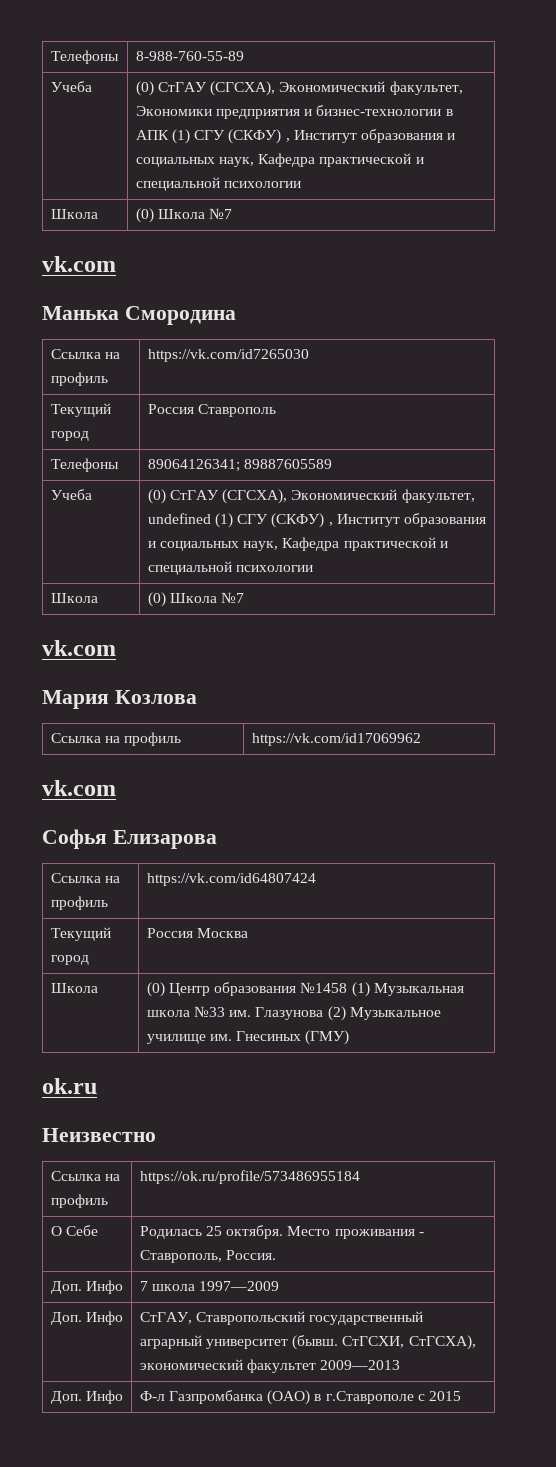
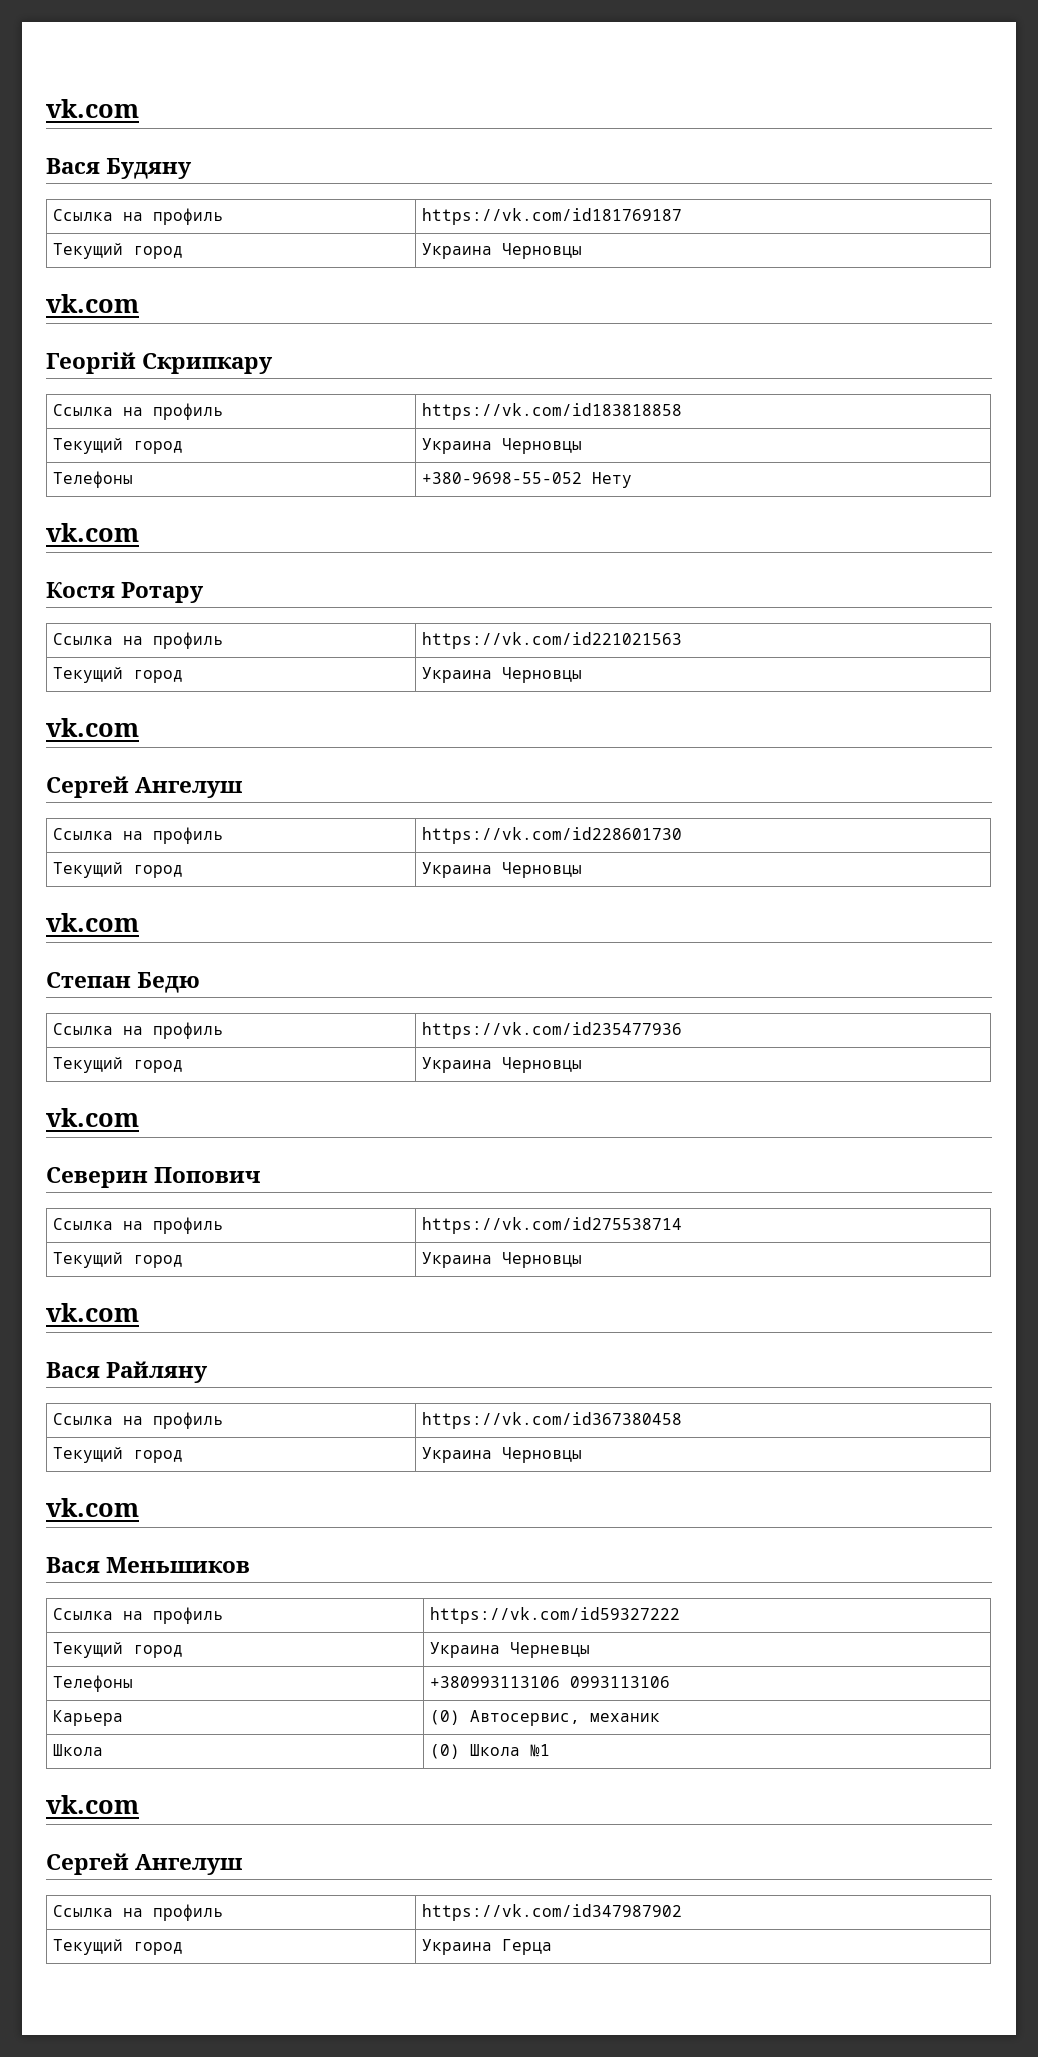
[50,50,119,64] [135,51,244,61] [50,81,92,92] [135,81,463,96] [135,105,453,119] [135,129,456,144] [135,153,424,167] [135,177,302,191] [50,209,98,219] [135,208,233,223] [42,256,116,272] [42,306,236,325] [50,349,121,359] [50,372,108,386] [147,349,309,362] [50,403,111,417] [50,431,89,441] [147,404,277,417] [50,458,119,472] [147,459,333,472] [50,489,92,500] [147,489,475,504] [147,513,486,528] [147,537,448,551] [147,561,314,575] [50,593,98,603] [147,592,245,607] [42,640,116,656] [42,690,197,709] [50,732,182,746] [251,733,421,746] [42,780,116,796] [42,829,217,849] [50,873,121,883] [50,896,108,910] [146,873,316,886] [50,927,111,941] [50,955,89,965] [146,928,249,938] [50,983,98,993] [146,982,464,997] [146,1006,441,1021] [146,1030,350,1045] [42,1078,97,1094] [42,1128,156,1142] [50,1171,121,1181] [50,1194,108,1208] [139,1170,360,1184] [50,1225,99,1236] [139,1225,424,1239] [139,1250,277,1263] [50,1280,124,1294] [139,1281,280,1291] [50,1311,124,1325] [139,1311,424,1325] [139,1335,476,1350] [139,1359,401,1373] [50,1390,124,1404] [139,1390,461,1405] Телефоны | 8-988-760-55-89 // Учеба | (0) СтГАУ (СГСХА), Экономический факультет, Экономики предприятия и бизнес-технологии в АПК (1) СГУ (СКФУ) , Институт образования и социальных наук, Кафедра практической и специальной психологии // Школа | (0) Школа №7 // vk.com // Манька Смородина // Ссылка на профиль | https://vk.com/id7265030 // Текущий город | Россия Ставрополь // Телефоны | 89064126341; 89887605589 // Учеба | (0) СтГАУ (СГСХА), Экономический факультет, undefined (1) СГУ (СКФУ) , Институт образования и социальных наук, Кафедра практической и специальной психологии // Школа | (0) Школа №7 // vk.com // Мария Козлова // Ссылка на профиль | https://vk.com/id17069962 // vk.com // Софья Елизарова // Ссылка на профиль | https://vk.com/id64807424 // Текущий город | Россия Москва // Школа | (0) Центр образования №1458 (1) Музыкальная школа №33 им. Глазунова (2) Музыкальное училище им. Гнесиных (ГМУ) // ok.ru // Неизвестно // Ссылка на профиль | https://ok.ru/profile/573486955184 // О Себе | Родилась 25 октября. Место проживания - Ставрополь, Россия. // Доп. Инфо | 7 школа 1997—2009 // Доп. Инфо | СтГАУ, Ставропольский государственный аграрный университет (бывш. СтГСХИ, СтГСХА), экономический факультет 2009—2013 // Доп. Инфо | Ф-л Газпромбанка (ОАО) в г.Ставрополе с 2015 -> [46,99,139,118] [46,158,193,179] [53,208,224,225] [422,208,683,225] [53,243,184,259] [422,243,583,259] [46,294,139,313] [46,352,274,374] [53,403,224,420] [422,403,683,420] [53,438,184,454] [422,438,583,454] [53,471,134,488] [422,472,633,488] [46,523,139,542] [46,582,205,603] [53,632,224,649] [422,632,683,649] [53,667,184,683] [422,667,583,683] [46,718,139,737] [46,776,243,798] [53,827,224,844] [422,827,683,844] [53,862,184,878] [422,862,583,878] [46,913,139,932] [46,972,201,993] [53,1022,224,1039] [422,1022,683,1039] [53,1057,184,1073] [422,1057,583,1073] [46,1108,139,1127] [46,1167,261,1188] [53,1217,224,1234] [422,1217,683,1234] [53,1252,184,1268] [422,1252,583,1268] [46,1303,139,1322] [46,1361,209,1383] [53,1412,224,1429] [422,1412,683,1429] [53,1447,184,1463] [422,1447,583,1463] [46,1498,139,1517] [46,1557,251,1573] [53,1607,224,1624] [430,1607,681,1624] [53,1642,184,1658] [430,1642,591,1658] [53,1675,134,1692] [430,1676,671,1688] [53,1710,124,1726] [430,1710,661,1726] [53,1744,104,1756] [430,1744,551,1759] [46,1795,139,1814] [46,1853,243,1875] [53,1904,224,1921] [422,1904,683,1921] [53,1939,184,1955] [422,1939,553,1955] vk.com // Вася Будяну // Ссылка на профиль | https://vk.com/id181769187 // Текущий город | Украина Черновцы // vk.com // Георгій Скрипкару // Ссылка на профиль | https://vk.com/id183818858 // Текущий город | Украина Черновцы // Телефоны | +380-9698-55-052 Нету // vk.com // Костя Ротару // Ссылка на профиль | https://vk.com/id221021563 // Текущий город | Украина Черновцы // vk.com // Сергей Ангелуш // Ссылка на профиль | https://vk.com/id228601730 // Текущий город | Украина Черновцы // vk.com // Степан Бедю // Ссылка на профиль | https://vk.com/id235477936 // Текущий город | Украина Черновцы // vk.com // Северин Попович // Ссылка на профиль | https://vk.com/id275538714 // Текущий город | Украина Черновцы // vk.com // Вася Райляну // Ссылка на профиль | https://vk.com/id367380458 // Текущий город | Украина Черновцы // vk.com // Вася Меньшиков // Ссылка на профиль | https://vk.com/id59327222 // Текущий город | Украина Черневцы // Телефоны | +380993113106 0993113106 // Карьера | (0) Автосервис, механик // Школа | (0) Школа №1 // vk.com // Сергей Ангелуш // Ссылка на профиль | https://vk.com/id347987902 // Текущий город | Украина Герца

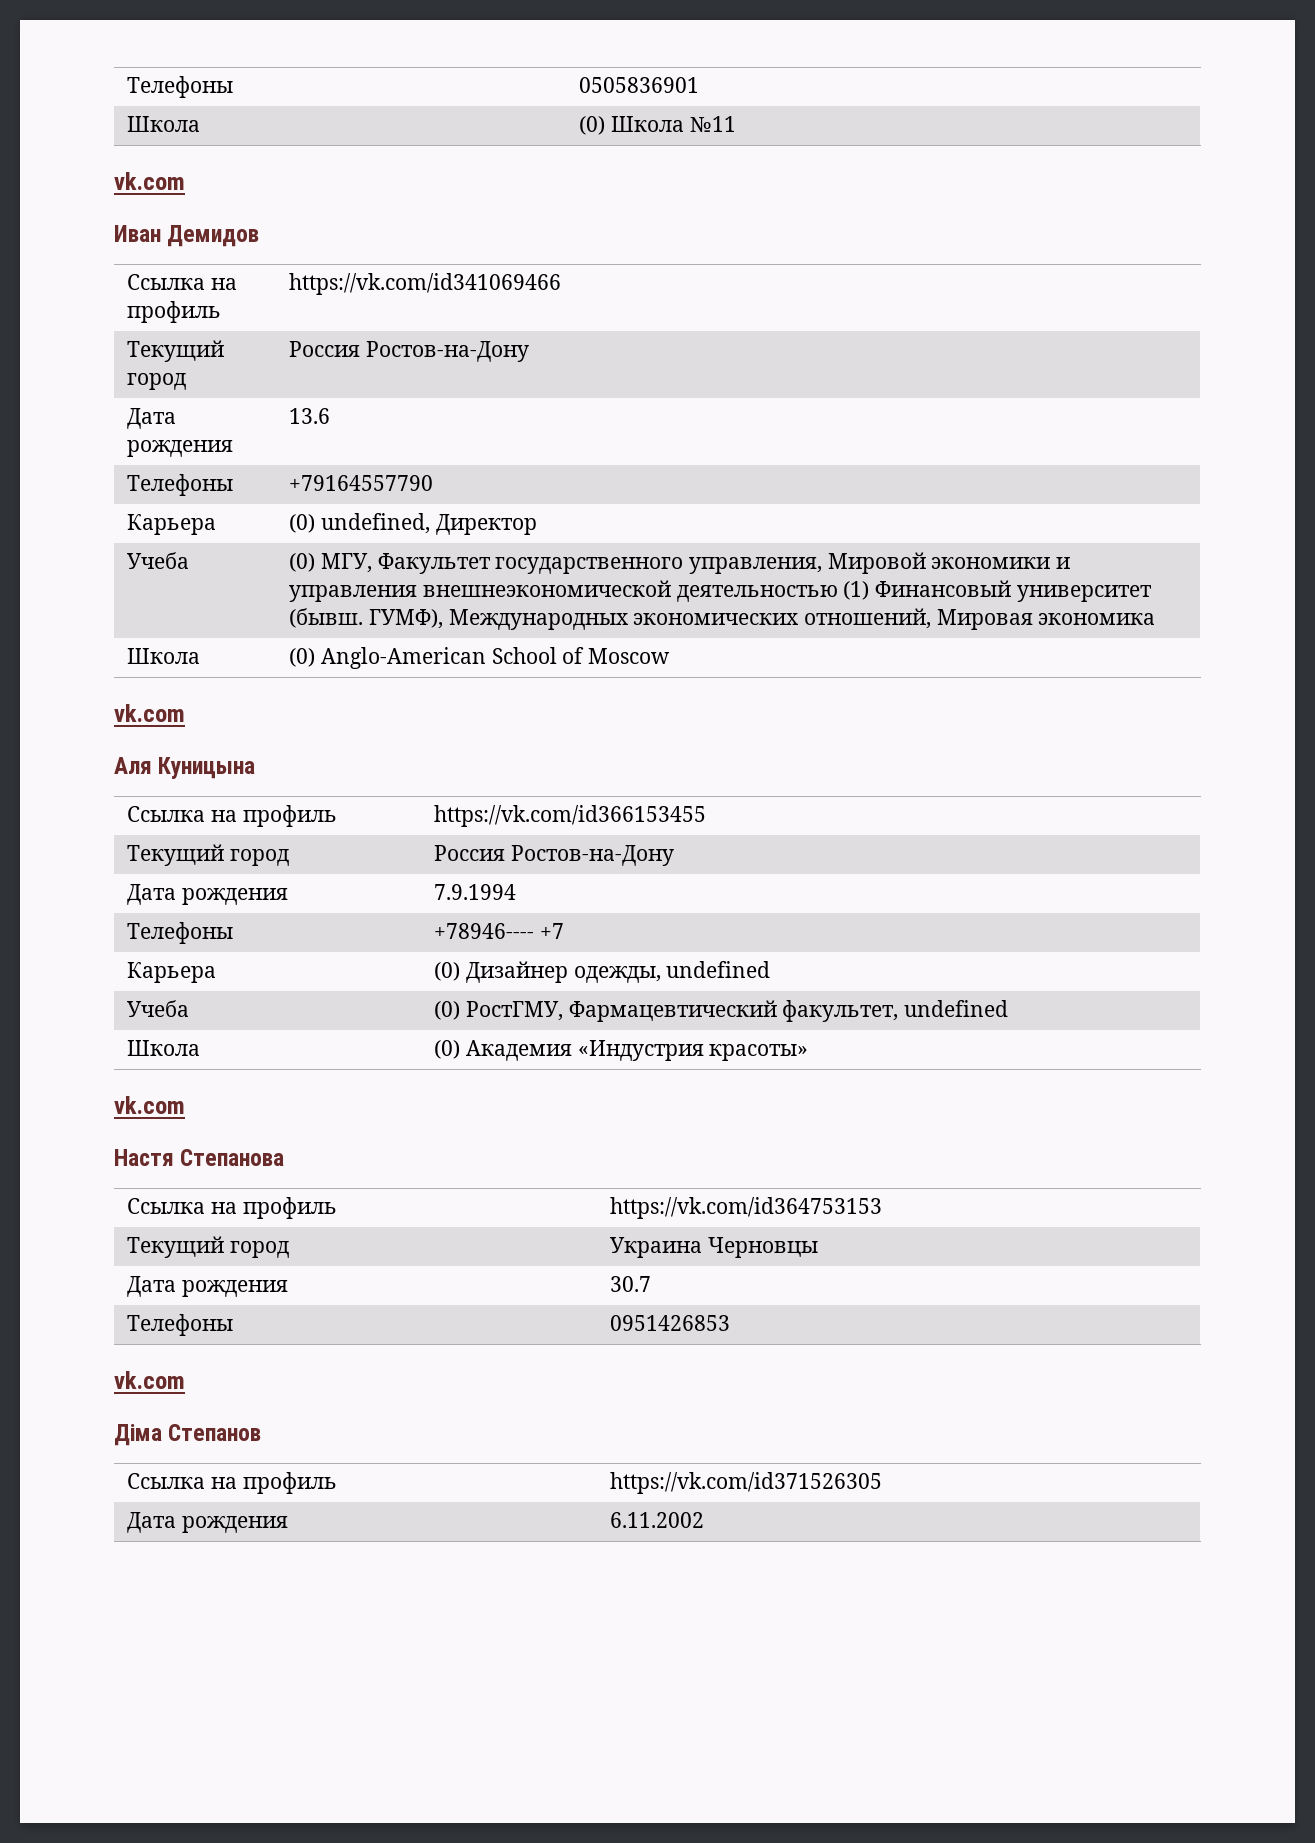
[46,99,139,118] [46,158,193,179] [53,208,224,225] [422,208,683,225] [53,243,184,259] [422,243,583,259] [46,294,139,313] [46,352,274,374] [53,403,224,420] [422,403,683,420] [53,438,184,454] [422,438,583,454] [53,471,134,488] [422,472,633,488] [46,523,139,542] [46,582,205,603] [53,632,224,649] [422,632,683,649] [53,667,184,683] [422,667,583,683] [46,718,139,737] [46,776,243,798] [53,827,224,844] [422,827,683,844] [53,862,184,878] [422,862,583,878] [46,913,139,932] [46,972,201,993] [53,1022,224,1039] [422,1022,683,1039] [53,1057,184,1073] [422,1057,583,1073] [46,1108,139,1127] [46,1167,261,1188] [53,1217,224,1234] [422,1217,683,1234] [53,1252,184,1268] [422,1252,583,1268] [46,1303,139,1322] [46,1361,209,1383] [53,1412,224,1429] [422,1412,683,1429] [53,1447,184,1463] [422,1447,583,1463] [46,1498,139,1517] [46,1557,251,1573] [53,1607,224,1624] [430,1607,681,1624] [53,1642,184,1658] [430,1642,591,1658] [53,1675,134,1692] [430,1676,671,1688] [53,1710,124,1726] [430,1710,661,1726] [53,1744,104,1756] [430,1744,551,1759] [46,1795,139,1814] [46,1853,243,1875] [53,1904,224,1921] [422,1904,683,1921] [53,1939,184,1955] [422,1939,553,1955] vk.com // Вася Будяну // Ссылка на профиль | https://vk.com/id181769187 // Текущий город | Украина Черновцы // vk.com // Георгій Скрипкару // Ссылка на профиль | https://vk.com/id183818858 // Текущий город | Украина Черновцы // Телефоны | +380-9698-55-052 Нету // vk.com // Костя Ротару // Ссылка на профиль | https://vk.com/id221021563 // Текущий город | Украина Черновцы // vk.com // Сергей Ангелуш // Ссылка на профиль | https://vk.com/id228601730 // Текущий город | Украина Черновцы // vk.com // Степан Бедю // Ссылка на профиль | https://vk.com/id235477936 // Текущий город | Украина Черновцы // vk.com // Северин Попович // Ссылка на профиль | https://vk.com/id275538714 // Текущий город | Украина Черновцы // vk.com // Вася Райляну // Ссылка на профиль | https://vk.com/id367380458 // Текущий город | Украина Черновцы // vk.com // Вася Меньшиков // Ссылка на профиль | https://vk.com/id59327222 // Текущий город | Украина Черневцы // Телефоны | +380993113106 0993113106 // Карьера | (0) Автосервис, механик // Школа | (0) Школа №1 // vk.com // Сергей Ангелуш // Ссылка на профиль | https://vk.com/id347987902 // Текущий город | Украина Герца -> [127,76,234,98] [579,77,700,93] [127,116,201,132] [579,116,736,135] [114,172,185,190] [114,225,260,247] [127,274,237,290] [127,301,222,323] [289,273,562,295] [127,340,225,362] [127,373,187,390] [289,341,529,362] [127,408,177,429] [127,440,234,457] [289,408,331,424] [127,474,234,496] [289,475,434,491] [127,514,217,535] [289,513,537,535] [127,552,190,569] [289,552,1070,574] [289,580,1152,602] [289,608,1156,630] [127,648,201,664] [289,647,670,669] [114,704,185,722] [114,757,256,779] [127,805,337,827] [434,805,707,827] [127,844,289,866] [434,845,674,866] [127,884,288,905] [434,884,517,900] [127,922,234,944] [434,923,564,939] [127,962,217,983] [434,961,771,983] [127,1000,190,1017] [434,1000,1008,1022] [127,1040,201,1056] [434,1040,809,1061] [114,1096,185,1114] [114,1149,285,1166] [127,1197,337,1219] [610,1197,883,1219] [127,1236,289,1258] [610,1237,818,1258] [127,1276,288,1297] [610,1276,652,1292] [127,1314,234,1336] [610,1315,731,1331] [114,1371,185,1389] [114,1424,262,1446] [127,1472,337,1494] [610,1472,883,1494] [127,1512,288,1533] [610,1512,705,1528] Телефоны | 0505836901 // Школа | (0) Школа №11 // vk.com // Иван Демидов // Ссылка на профиль | https://vk.com/id341069466 // Текущий город | Россия Ростов-на-Дону // Дата рождения | 13.6 // Телефоны | +79164557790 // Карьера | (0) undefined, Директор // Учеба | (0) МГУ, Факультет государственного управления, Мировой экономики и управления внешнеэкономической деятельностью (1) Финансовый университет (бывш. ГУМФ), Международных экономических отношений, Мировая экономика // Школа | (0) Anglo-American School of Moscow // vk.com // Аля Куницына // Ссылка на профиль | https://vk.com/id366153455 // Текущий город | Россия Ростов-на-Дону // Дата рождения | 7.9.1994 // Телефоны | +78946---- +7 // Карьера | (0) Дизайнер одежды, undefined // Учеба | (0) РостГМУ, Фармацевтический факультет, undefined // Школа | (0) Академия «Индустрия красоты» // vk.com // Настя Степанова // Ссылка на профиль | https://vk.com/id364753153 // Текущий город | Украина Черновцы // Дата рождения | 30.7 // Телефоны | 0951426853 // vk.com // Діма Степанов // Ссылка на профиль | https://vk.com/id371526305 // Дата рождения | 6.11.2002

